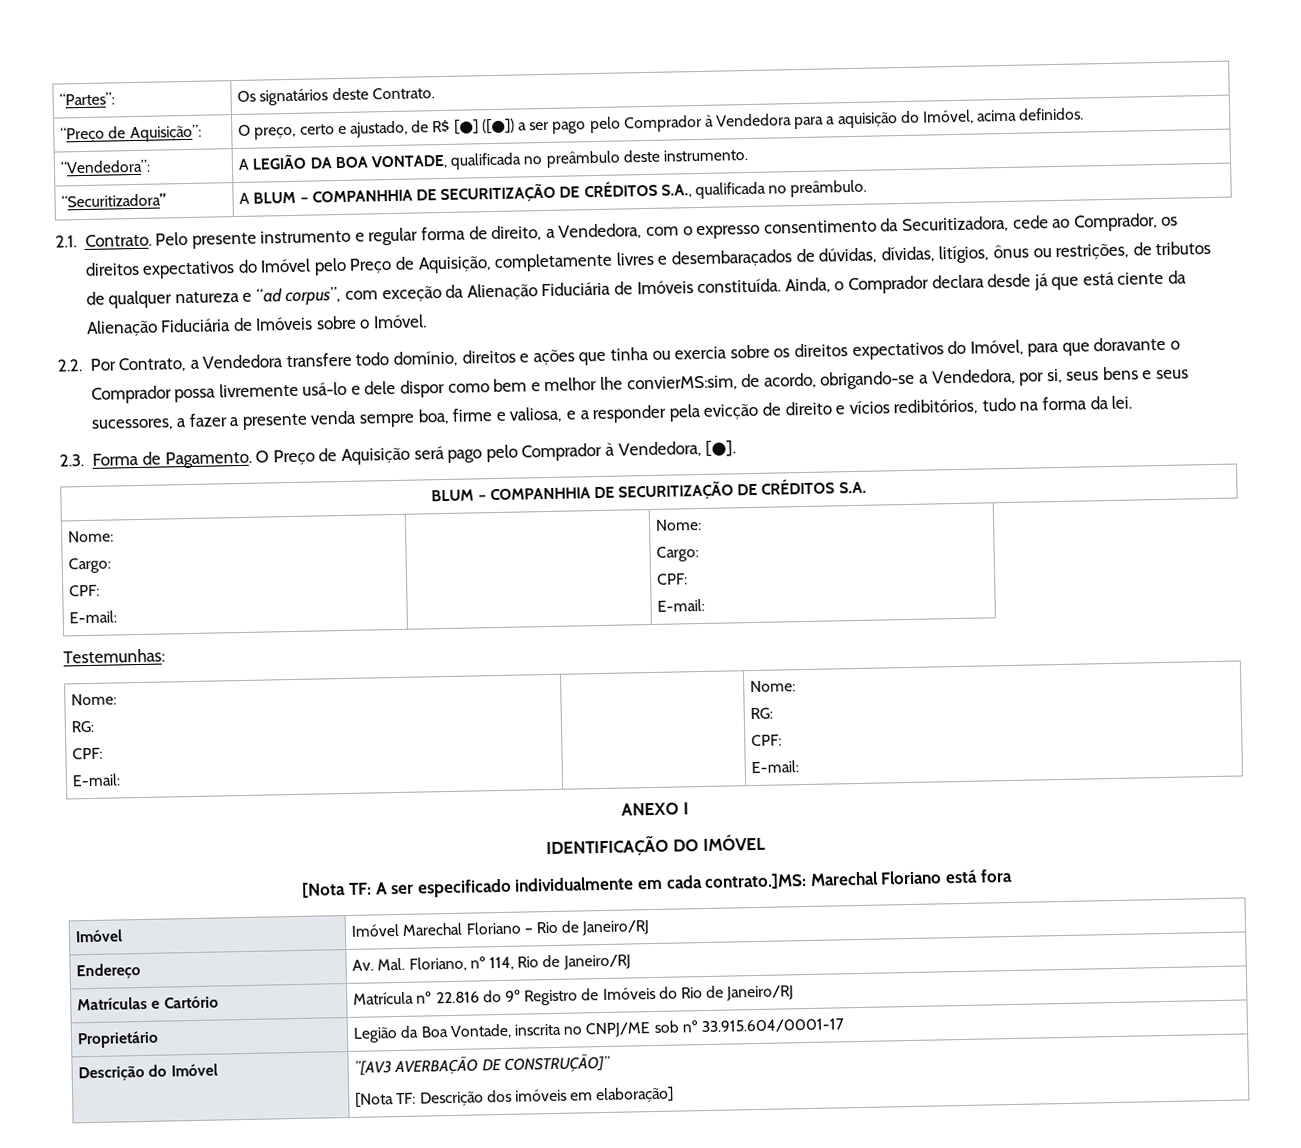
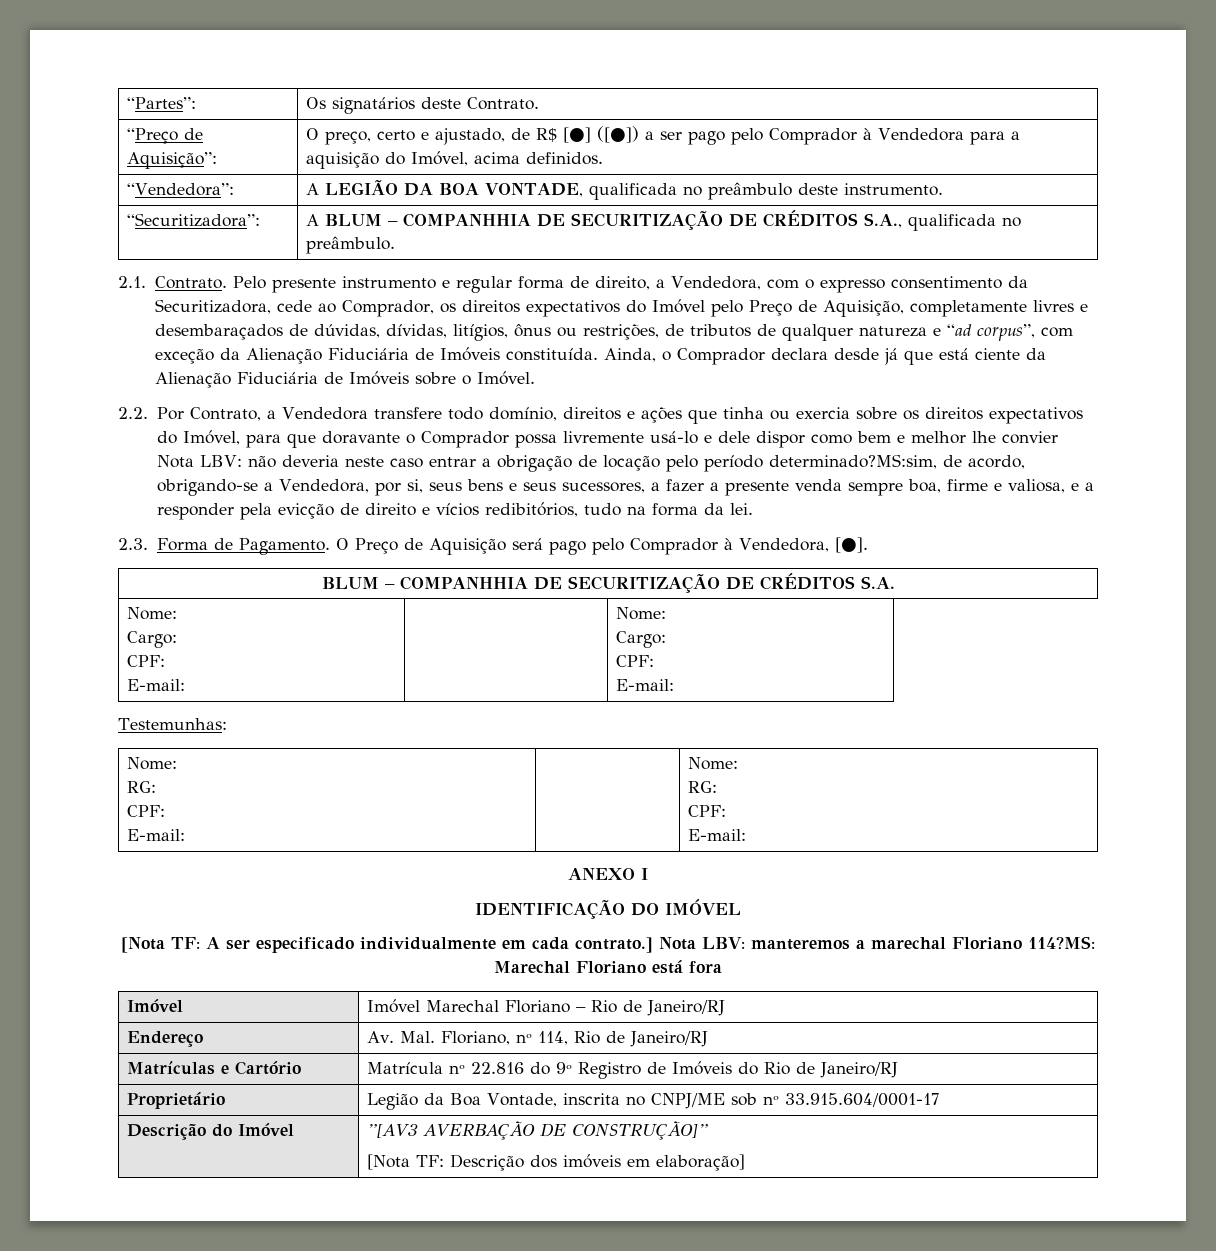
[61,193,167,208] “Securitizadora” -> [126,213,260,227] “Securitizadora”:
[626,375,738,392] convierMS:sim, -> [1001,431,1058,444] [156,454,937,472] convier Nota LBV: não deveria neste caso entrar a obrigação de locação pelo período determinado?MS:sim,
[704,873,808,891] contrato.]MS: -> [575,936,1095,953] contrato.] Nota LBV: manteremos a marechal Floriano 114?MS:

